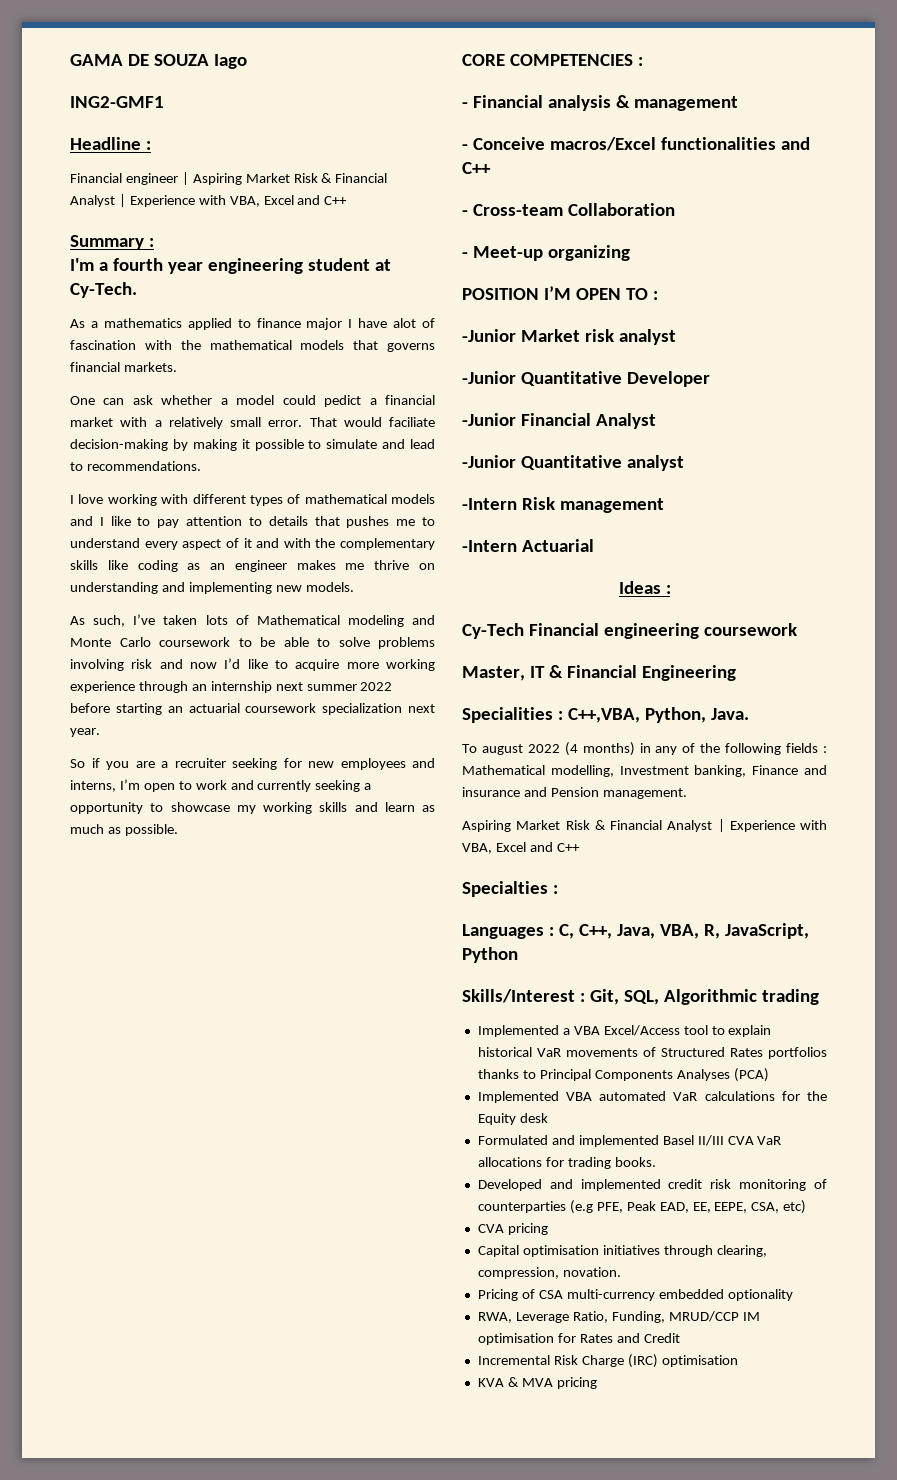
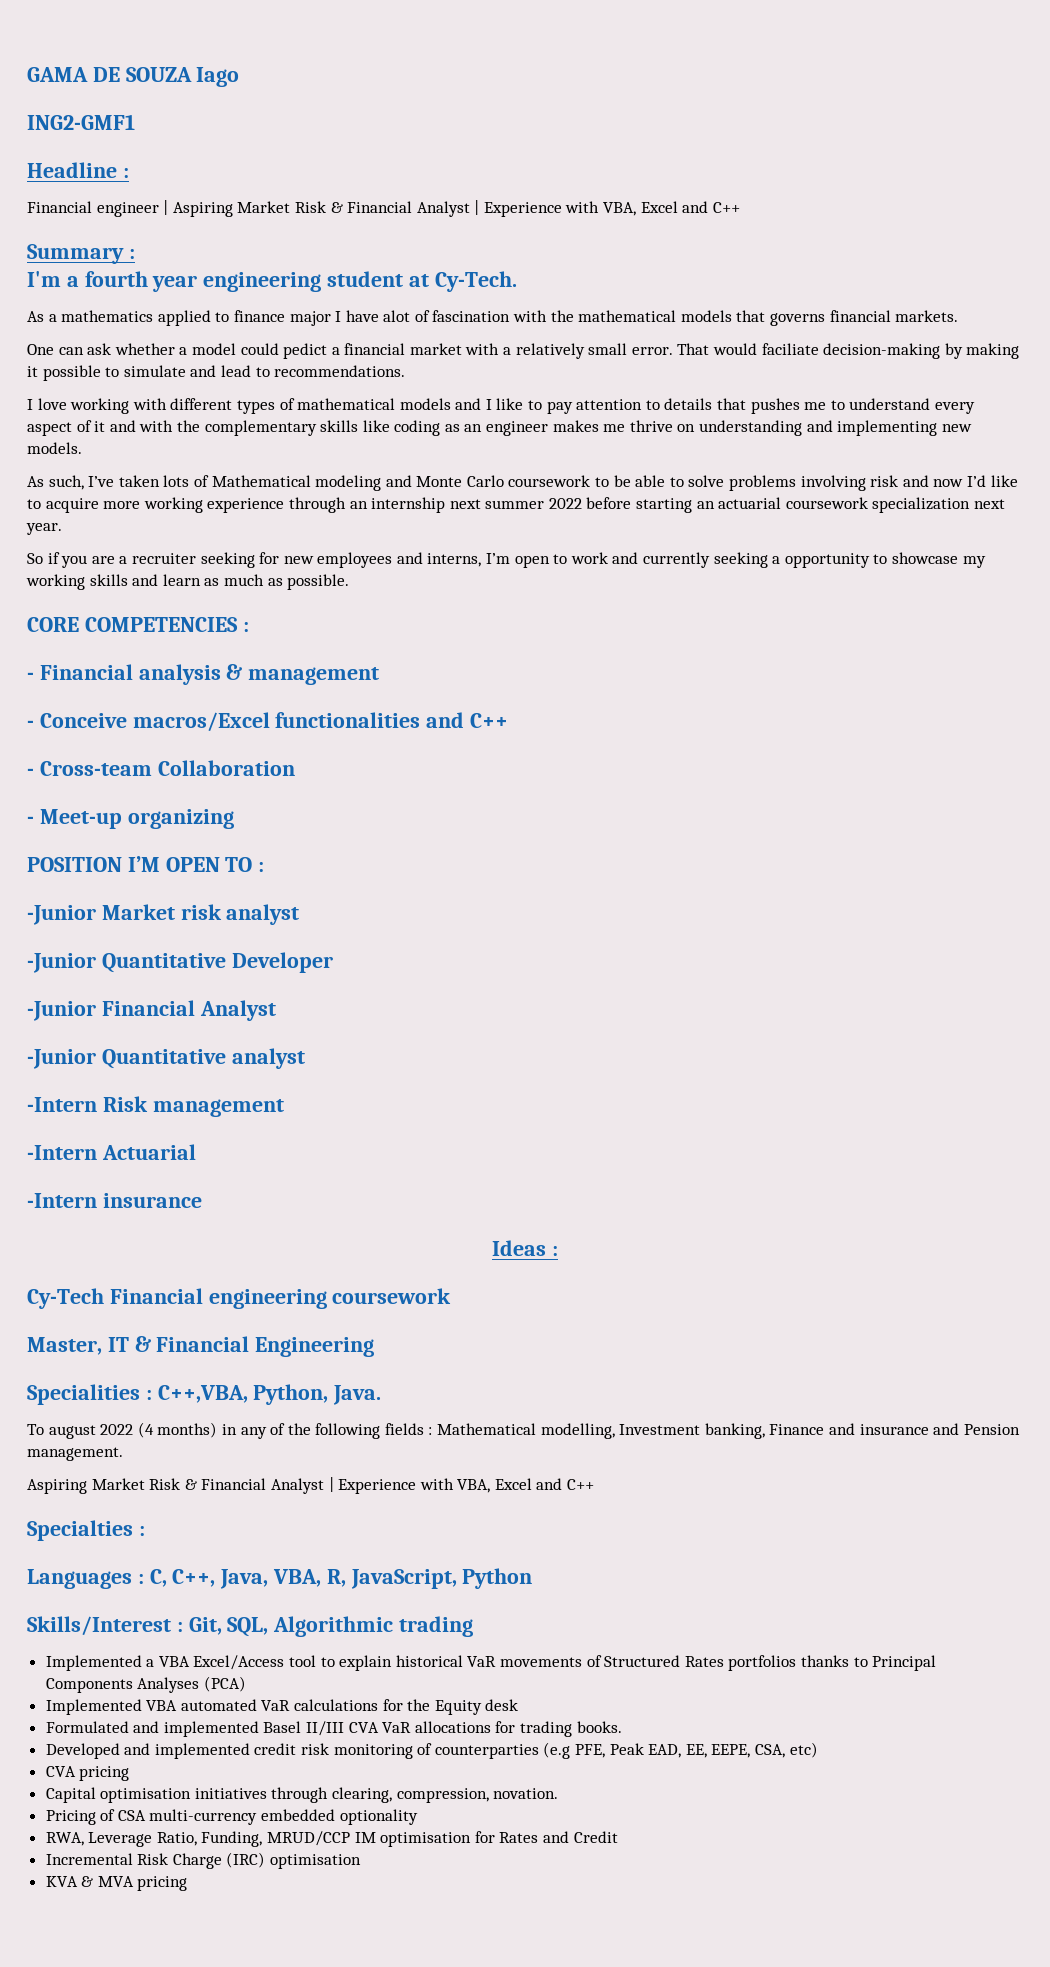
(594, 545) none -> [27,1193,202,1208] // -Intern insurance

